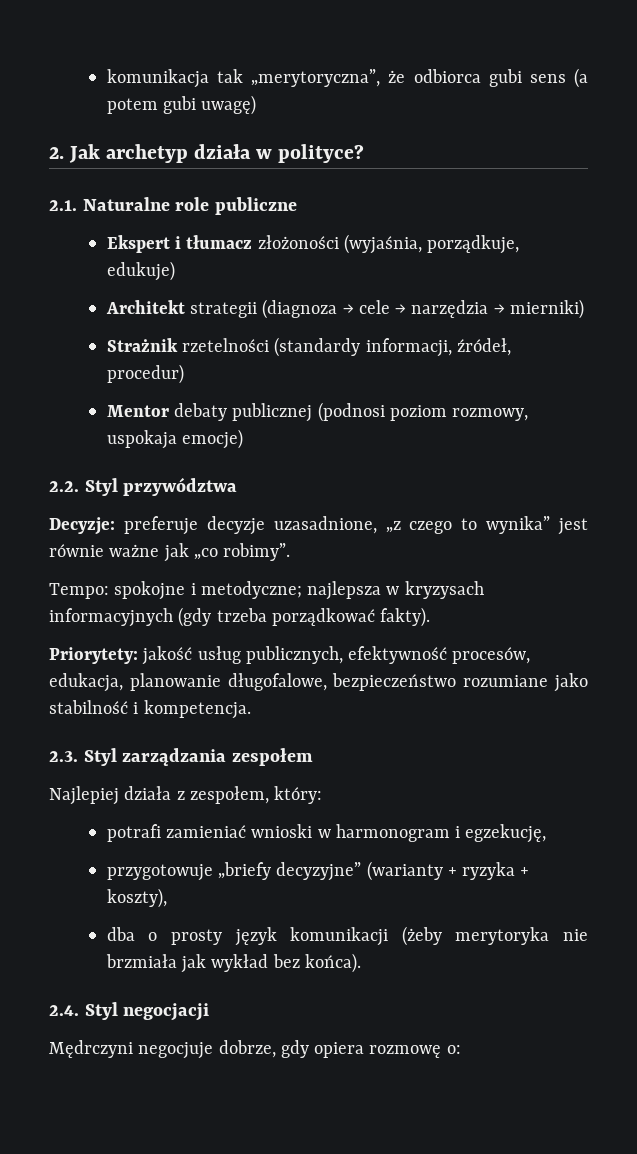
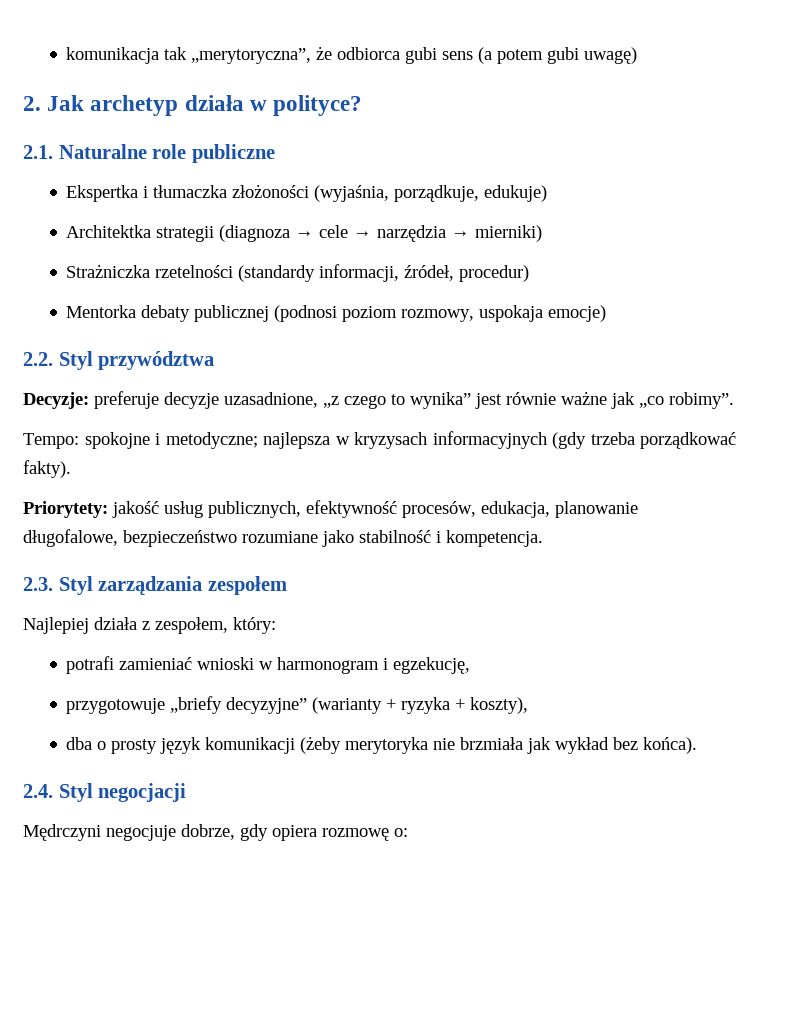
[106,235,253,253] Ekspert i tłumacz -> [66,185,228,202] Ekspertka i tłumaczka
[105,300,185,314] Architekt -> [66,225,152,238] Architektka
[106,338,178,352] Strażnik -> [66,264,151,278] Strażniczka
[106,405,169,417] Mentor -> [66,305,137,318] Mentorka

